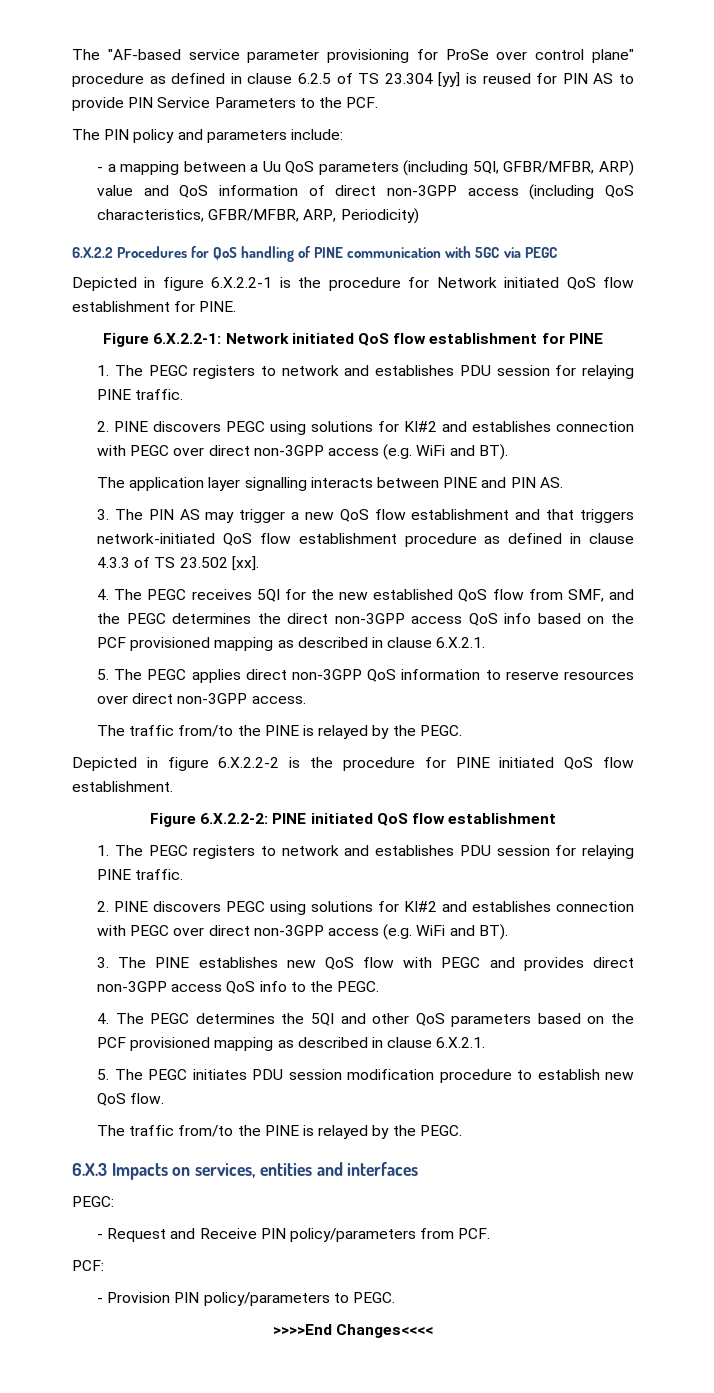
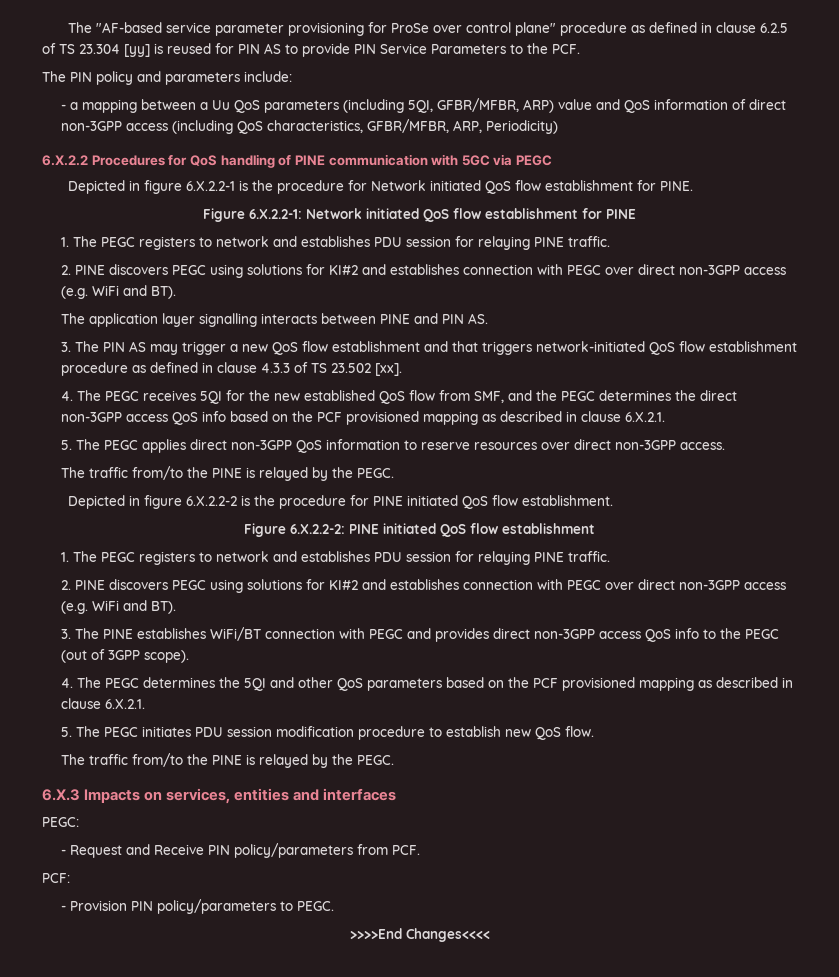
[286,957,395,970] new QoS flow -> [209,627,335,641] WiFi/BT connection
[337,981,380,992] PEGC. -> [744,629,779,639] [60,649,189,663] PEGC (out of 3GPP scope).

